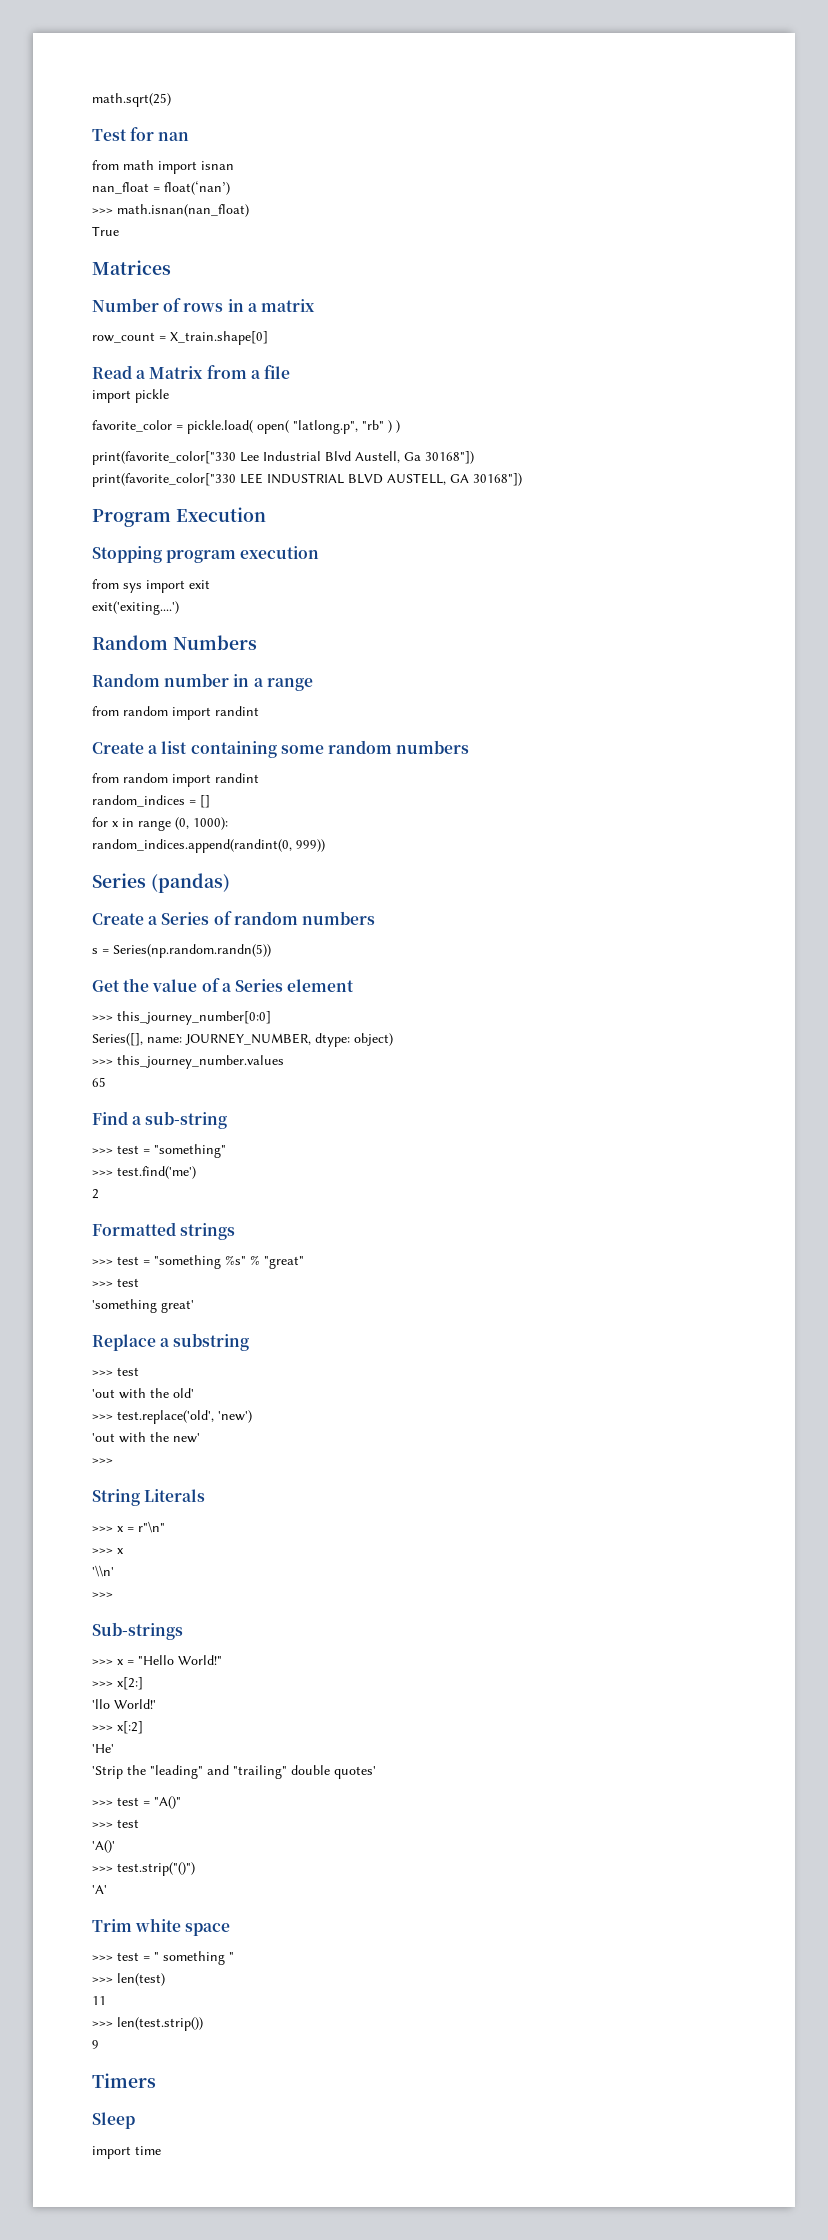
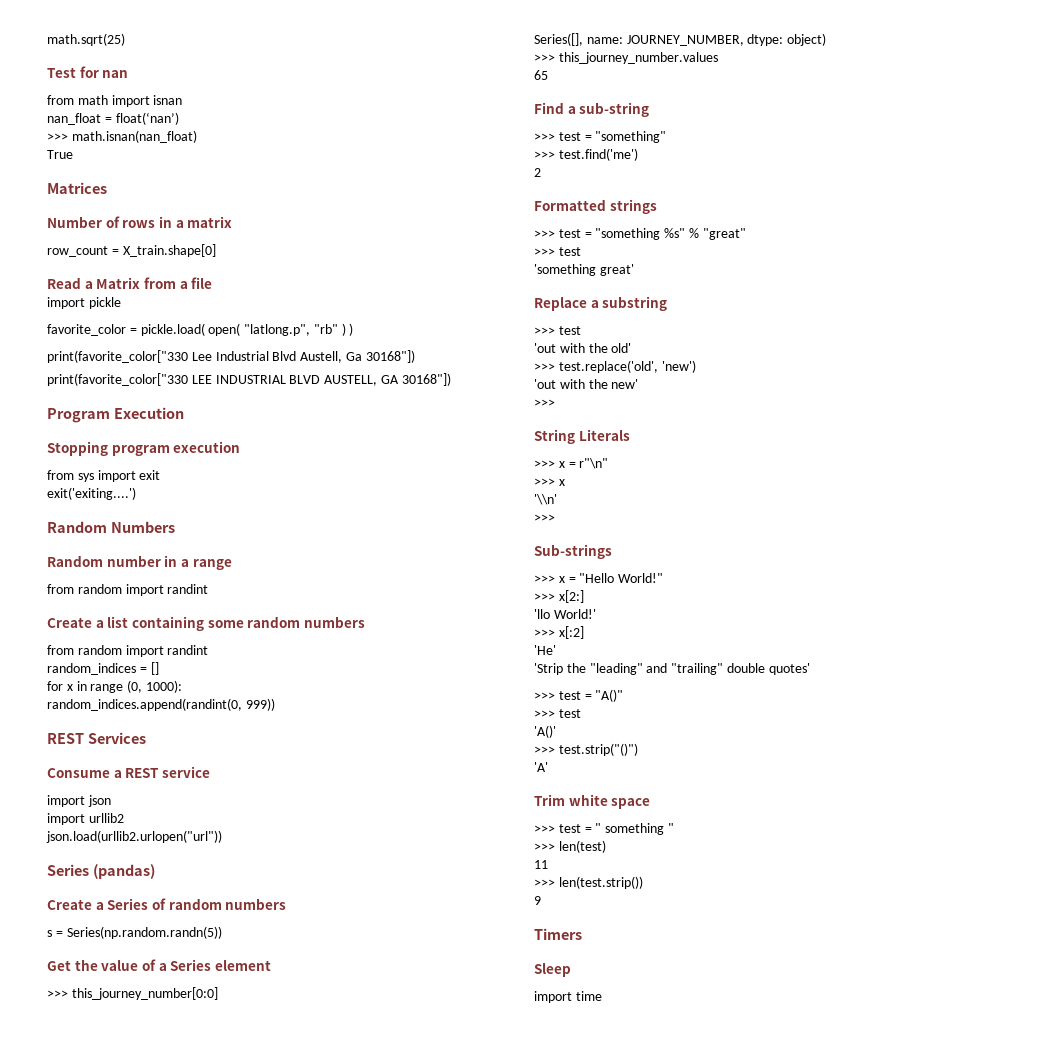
(325, 845) none -> [47,732,146,744] [47,766,210,778] [47,795,111,807] [47,813,124,825] [46,830,222,843] // REST Services // Consume a REST service // import json // import urllib2 // json.load(urllib2.urlopen("url"))

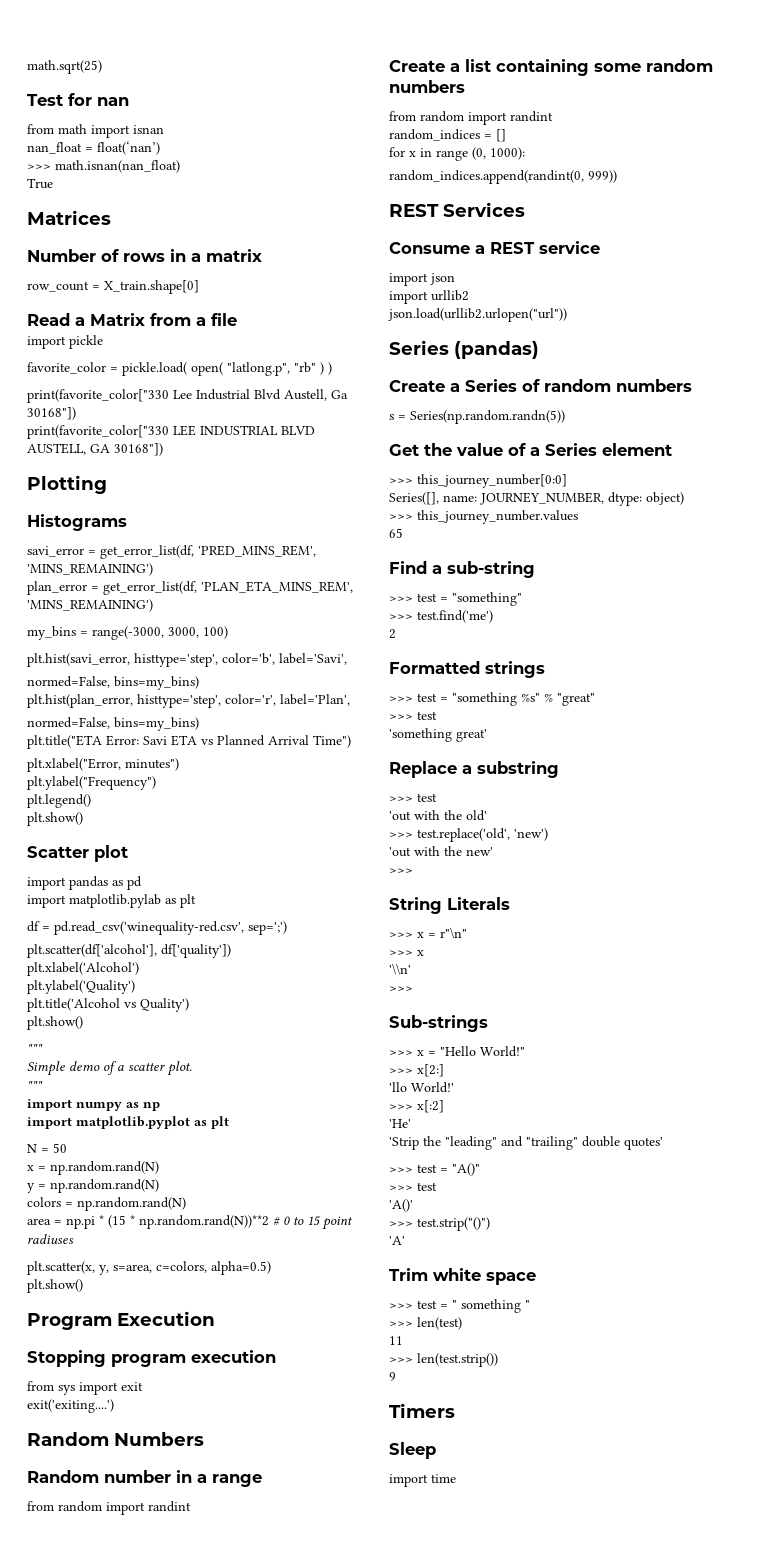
(451, 379) none -> [27,475,107,494] [27,514,127,531] [27,545,316,559] [27,563,153,576] [27,581,353,595] [27,599,153,612] [27,626,228,640] [27,653,347,667] [27,676,199,690] [27,694,350,708] [27,717,199,731] [27,735,351,749] [27,758,179,772] [27,776,156,790] [27,794,91,808] [27,812,83,826] [27,845,128,862] [27,876,142,890] [27,894,196,908] [27,921,287,935] [27,944,231,958] [27,962,139,976] [27,980,135,994] [27,998,189,1012] [27,1016,83,1030] [27,1044,43,1053] [27,1061,192,1076] [27,1081,43,1090] [27,1099,160,1111] [27,1116,229,1129] [27,1143,67,1153] [27,1161,159,1175] [27,1179,159,1193] [27,1197,186,1211] [27,1215,353,1230] [27,1234,74,1244] [27,1261,271,1275] [27,1279,83,1293] // Plotting // Histograms // savi_error = get_error_list(df, 'PRED_MINS_REM', 'MINS_REMAINING') // plan_error = get_error_list(df, 'PLAN_ETA_MINS_REM', 'MINS_REMAINING') // my_bins = range(-3000, 3000, 100) // plt.hist(savi_error, histtype='step', color='b', label='Savi', // normed=False, bins=my_bins) // plt.hist(plan_error, histtype='step', color='r', label='Plan', // normed=False, bins=my_bins) // plt.title("ETA Error: Savi ETA vs Planned Arrival Time") // plt.xlabel("Error, minutes") // plt.ylabel("Frequency") // plt.legend() // plt.show() // Scatter plot // import pandas as pd // import matplotlib.pylab as plt // df = pd.read_csv('winequality-red.csv', sep=';') // plt.scatter(df['alcohol'], df['quality']) // plt.xlabel('Alcohol') // plt.ylabel('Quality') // plt.title('Alcohol vs Quality') // plt.show() // """ // Simple demo of a scatter plot. // """ // import numpy as np // import matplotlib.pyplot as plt // N = 50 // x = np.random.rand(N) // y = np.random.rand(N) // colors = np.random.rand(N) // area = np.pi * (15 * np.random.rand(N))**2 # 0 to 15 point radiuses // plt.scatter(x, y, s=area, c=colors, alpha=0.5) // plt.show()

